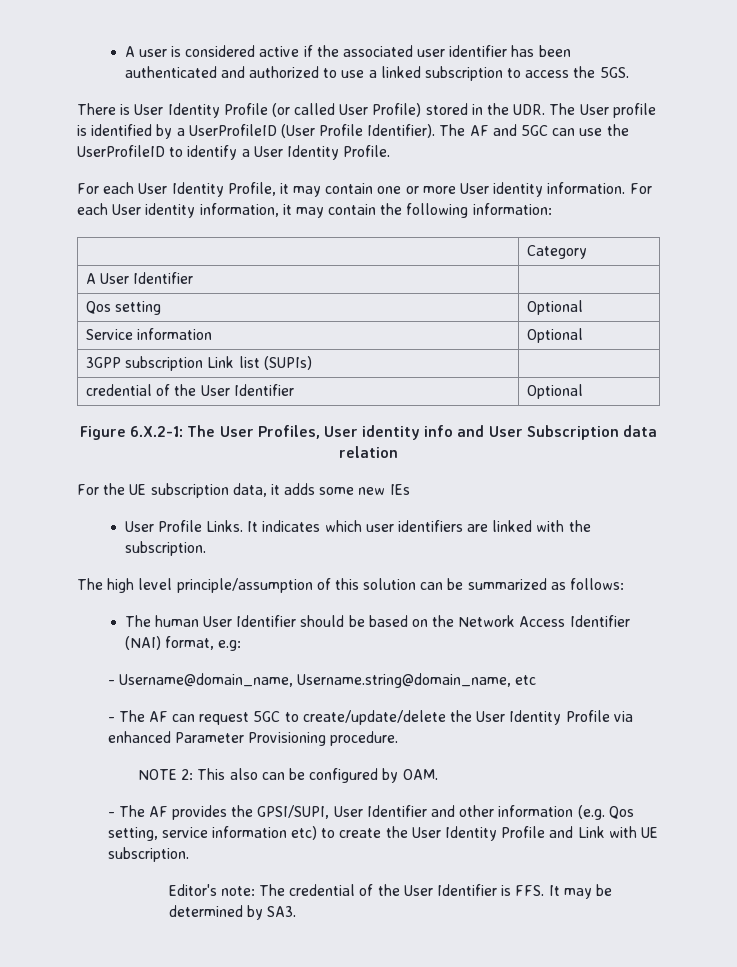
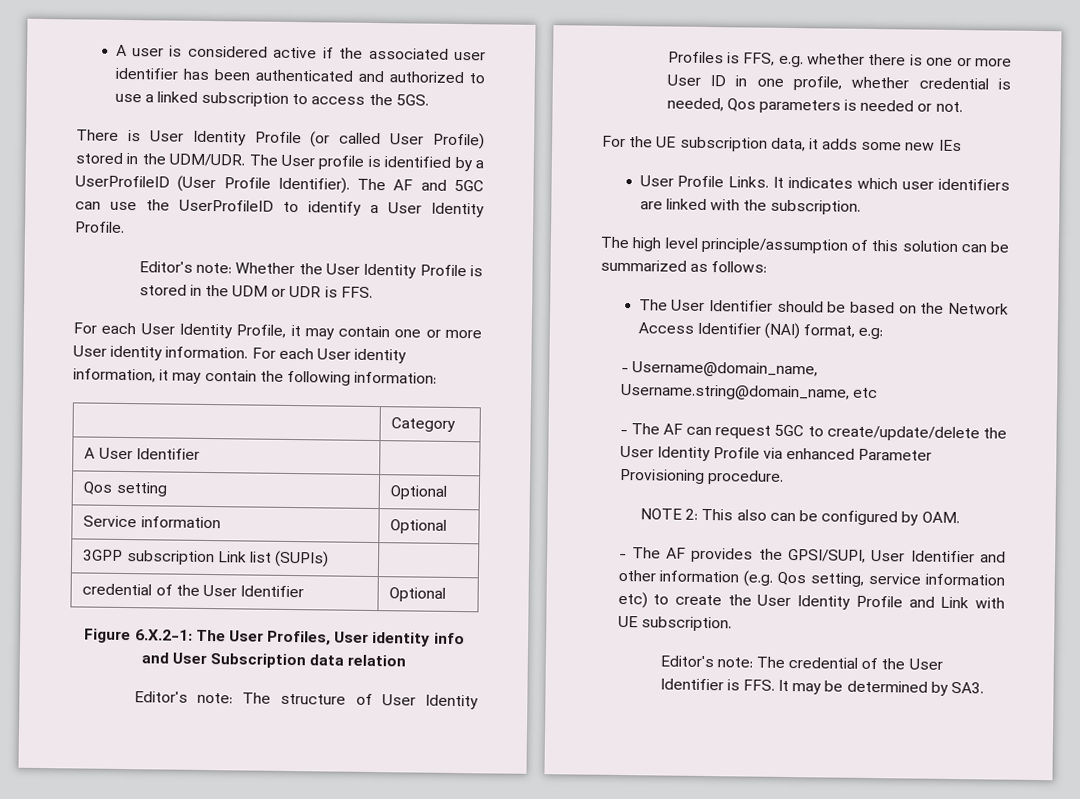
[513,104,546,115] UDR. -> [169,153,246,167] UDM/UDR.
(391, 151) none -> [138,261,483,279] [138,284,373,298] // Editor's note: Whether the User Identity Profile is stored in the UDM or UDR is FFS.
(398, 452) none -> [133,691,479,710] [667,51,1012,68] [666,74,1011,91] [666,97,963,114] // Editor's note: The structure of User Identity Profiles is FFS, e.g. whether there is one or more User ID in one profile, whether credential is needed, Qos parameters is needed or not.
[154,615,199,627] human -> (668, 305) none

